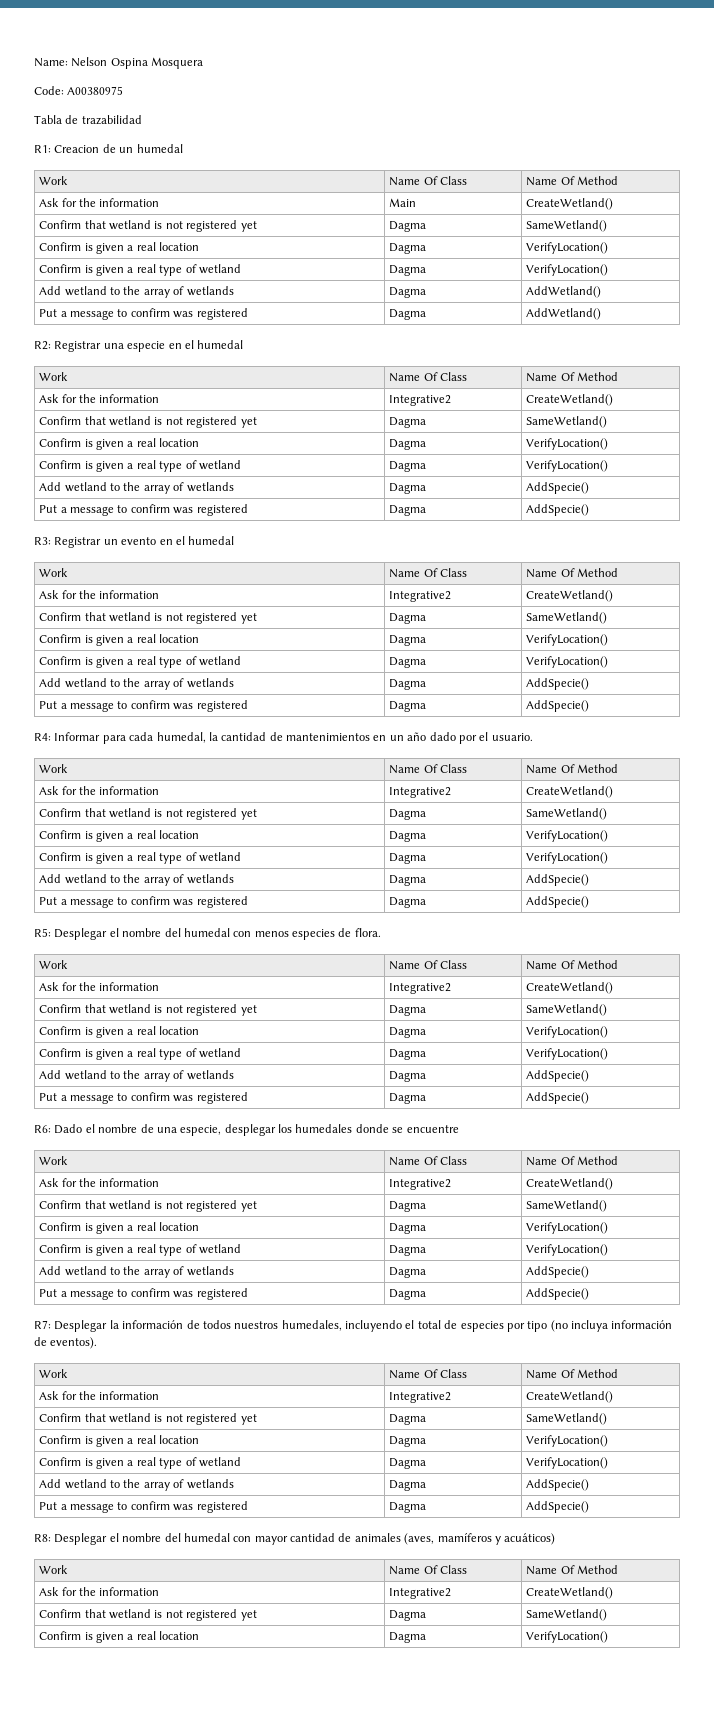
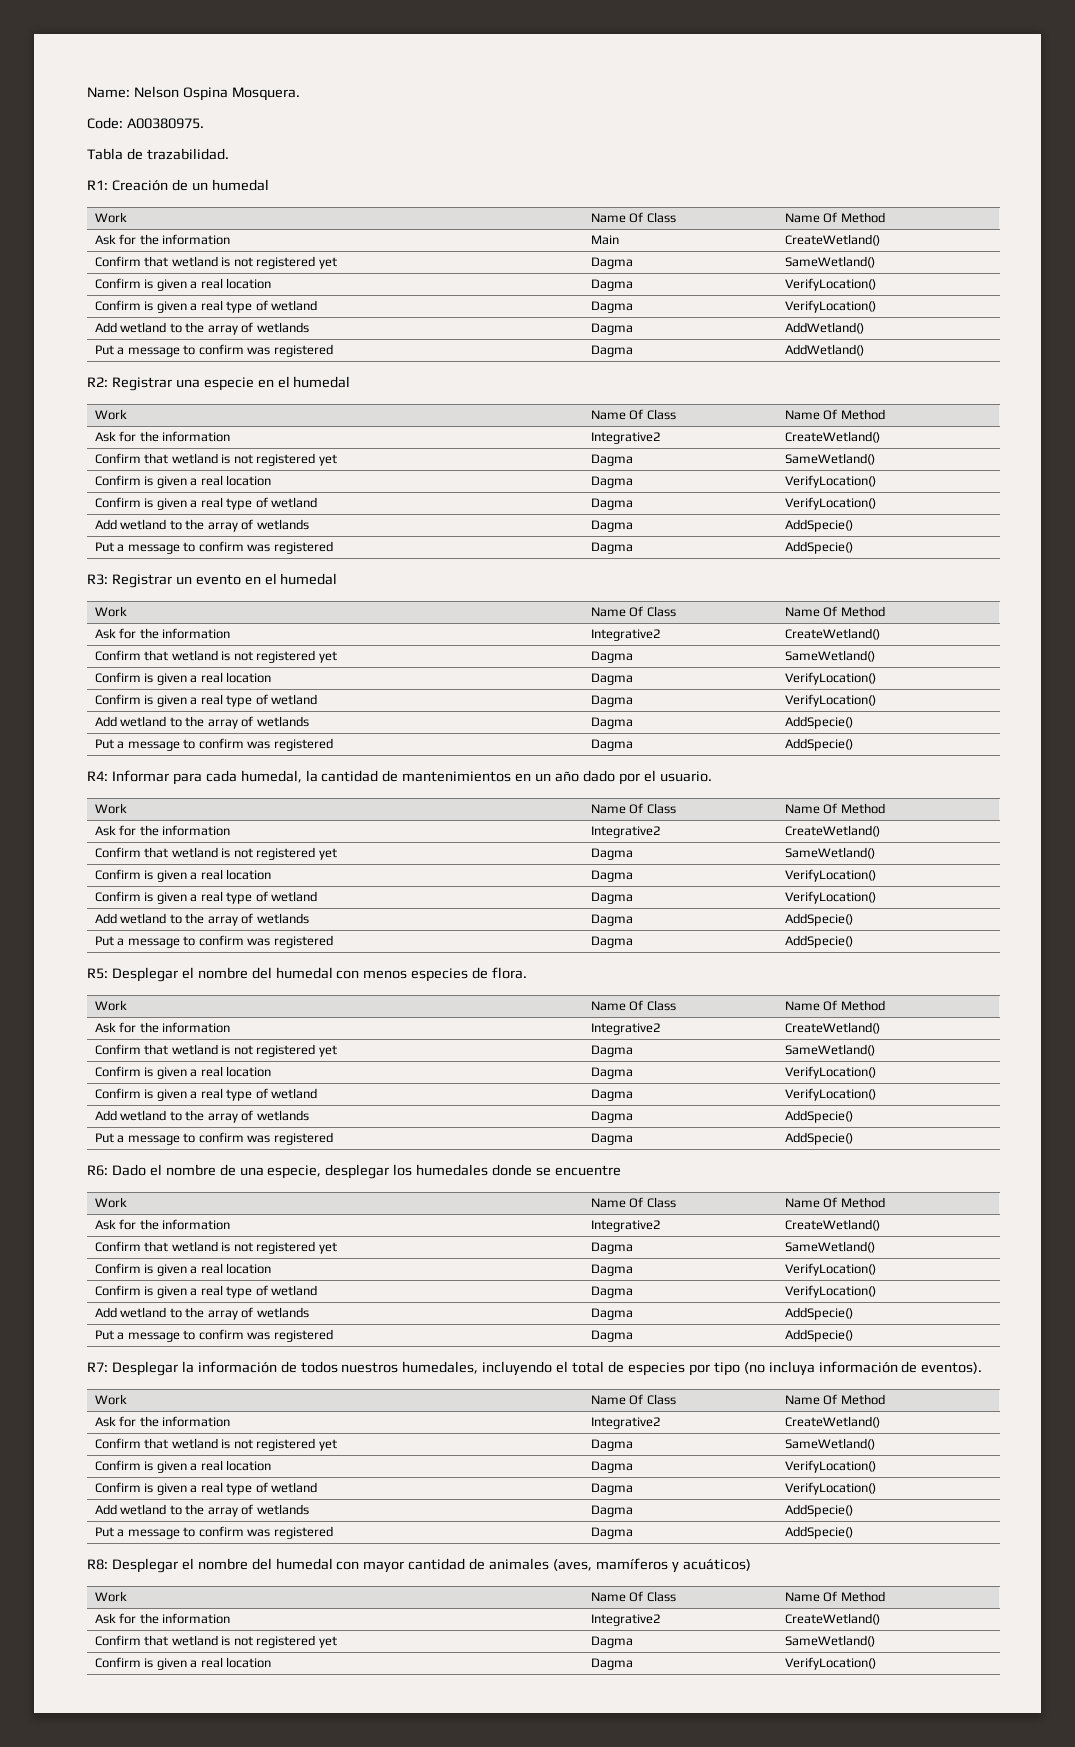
[151,57,204,69] Mosquera -> [231,87,300,101] Mosquera.
[67,86,124,95] A00380975 -> [126,118,204,129] A00380975.
[81,115,142,125] trazabilidad -> [146,148,229,160] trazabilidad.
[54,145,100,153] Creacion -> [111,180,168,191] Creación

